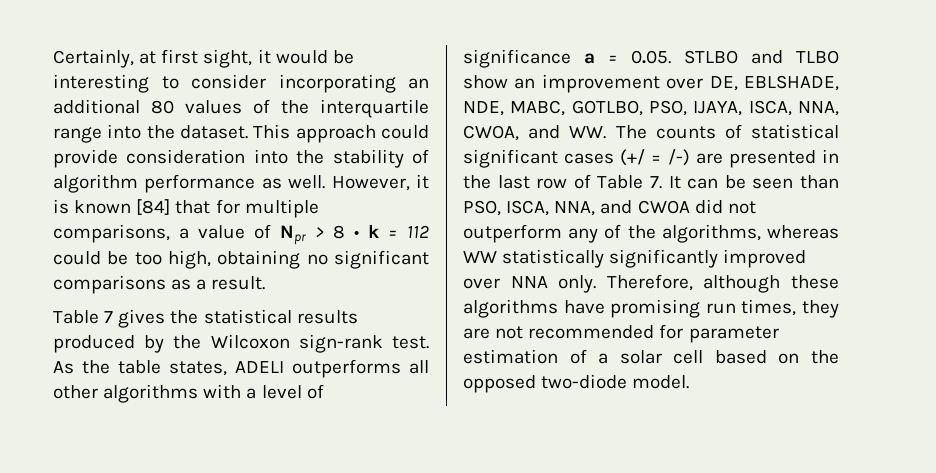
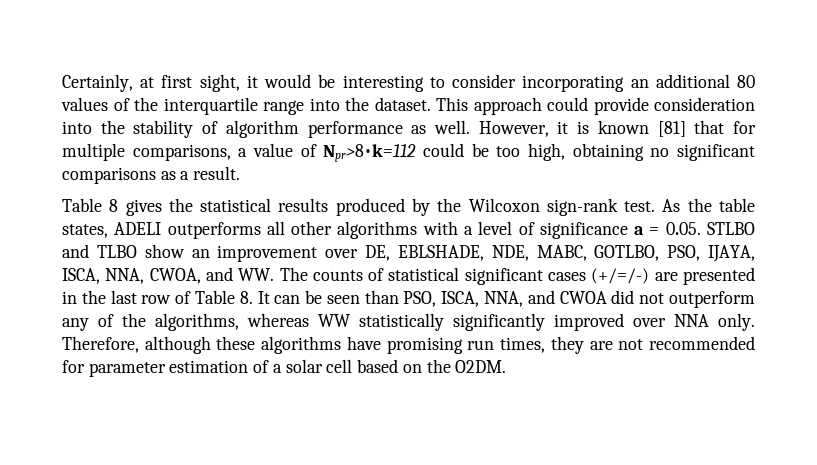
[136,199,171,215] [84] -> [657,121,686,137] [81]
[279,224,429,245] Npr > 8 • k = 112 -> [323,144,417,162] Npr>8•k=112
[104,311,114,323] 7 -> [109,199,119,212] 8
[620,149,690,166] (+/ = /-) -> [591,268,650,284] (+/=/-)
[650,176,662,189] 7. -> [239,291,253,304] 8.
[463,374,690,393] opposed two-diode model. -> [455,360,507,373] O2DM.

